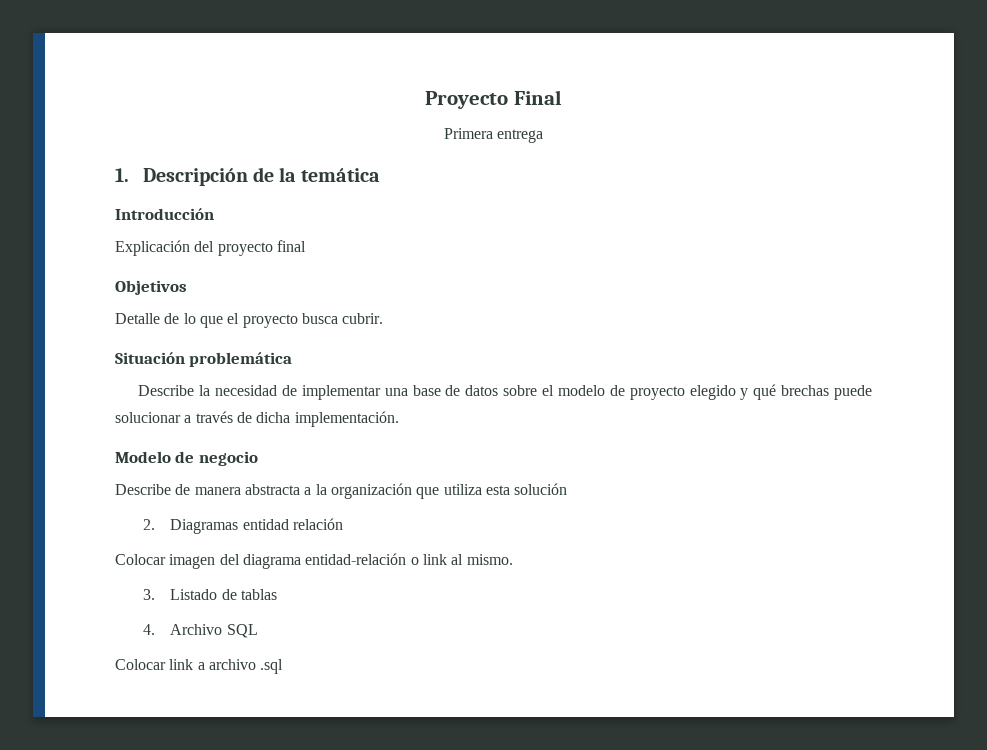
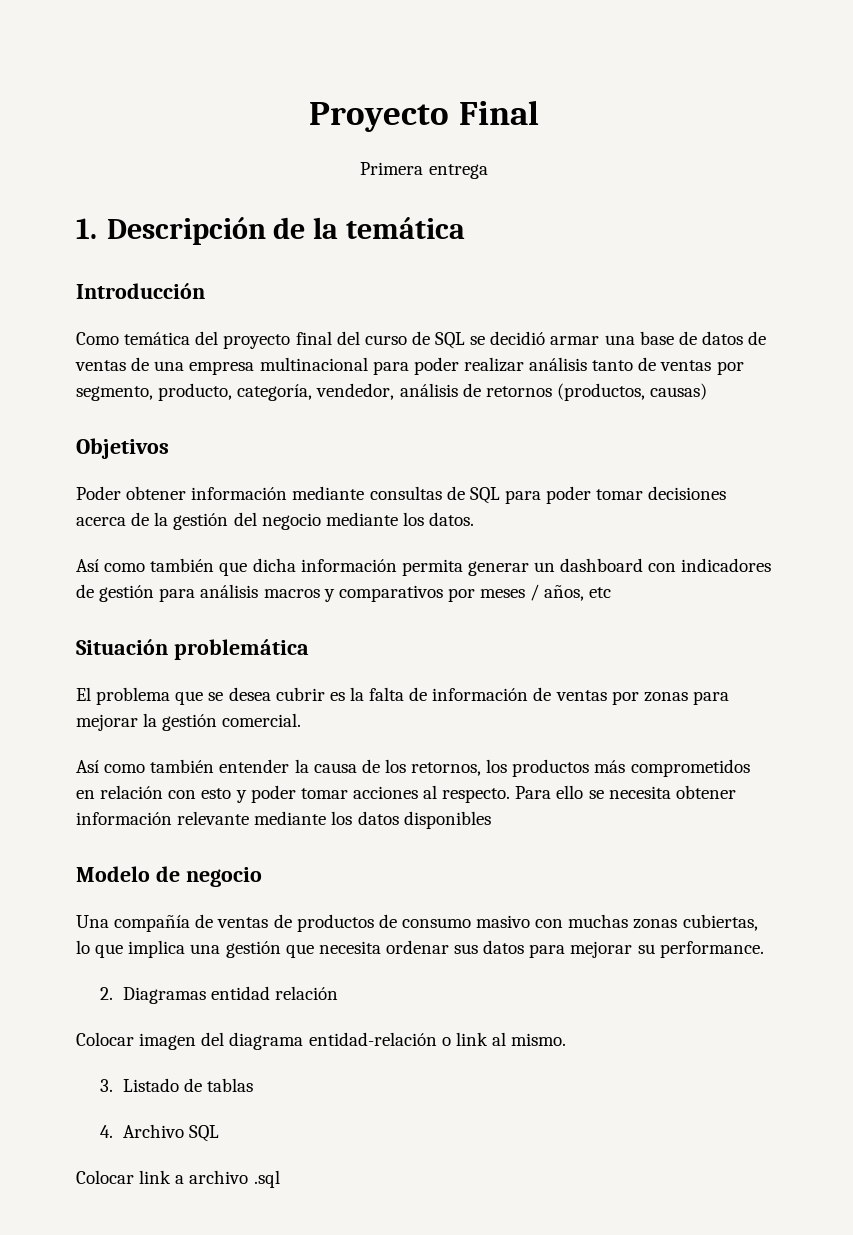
[115,240,190,256] Explicación -> [76,332,191,345] Como temática
[115,280,187,295] [115,313,384,328] [115,352,293,367] [138,384,873,400] [115,411,399,427] [115,451,258,466] [115,483,568,499] // Objetivos // Detalle de lo que el proyecto busca cubrir. // Situación problemática // Describe la necesidad de implementar una base de datos sobre el modelo de proyecto elegido y qué brechas puede solucionar a través de dicha implementación. // Modelo de negocio // Describe de manera abstracta a la organización que utiliza esta solución -> [336,331,767,349] [75,357,744,375] [76,383,708,401] [76,438,169,459] [76,486,727,504] [76,512,475,530] [76,558,772,576] [76,584,612,602] [76,639,309,660] [76,687,729,705] [76,713,302,731] [76,759,750,777] [76,785,736,803] [76,811,491,829] [76,866,262,887] [76,914,758,932] [76,940,764,958] del curso de SQL se decidió armar una base de datos de ventas de una empresa multinacional para poder realizar análisis tanto de ventas por segmento, producto, categoría, vendedor, análisis de retornos (productos, causas) // Objetivos // Poder obtener información mediante consultas de SQL para poder tomar decisiones acerca de la gestión del negocio mediante los datos. // Así como también que dicha información permita generar un dashboard con indicadores de gestión para análisis macros y comparativos por meses / años, etc // Situación problemática // El problema que se desea cubrir es la falta de información de ventas por zonas para mejorar la gestión comercial. // Así como también entender la causa de los retornos, los productos más comprometidos en relación con esto y poder tomar acciones al respecto. Para ello se necesita obtener información relevante mediante los datos disponibles // Modelo de negocio // Una compañía de ventas de productos de consumo masivo con muchas zonas cubiertas, lo que implica una gestión que necesita ordenar sus datos para mejorar su performance.

